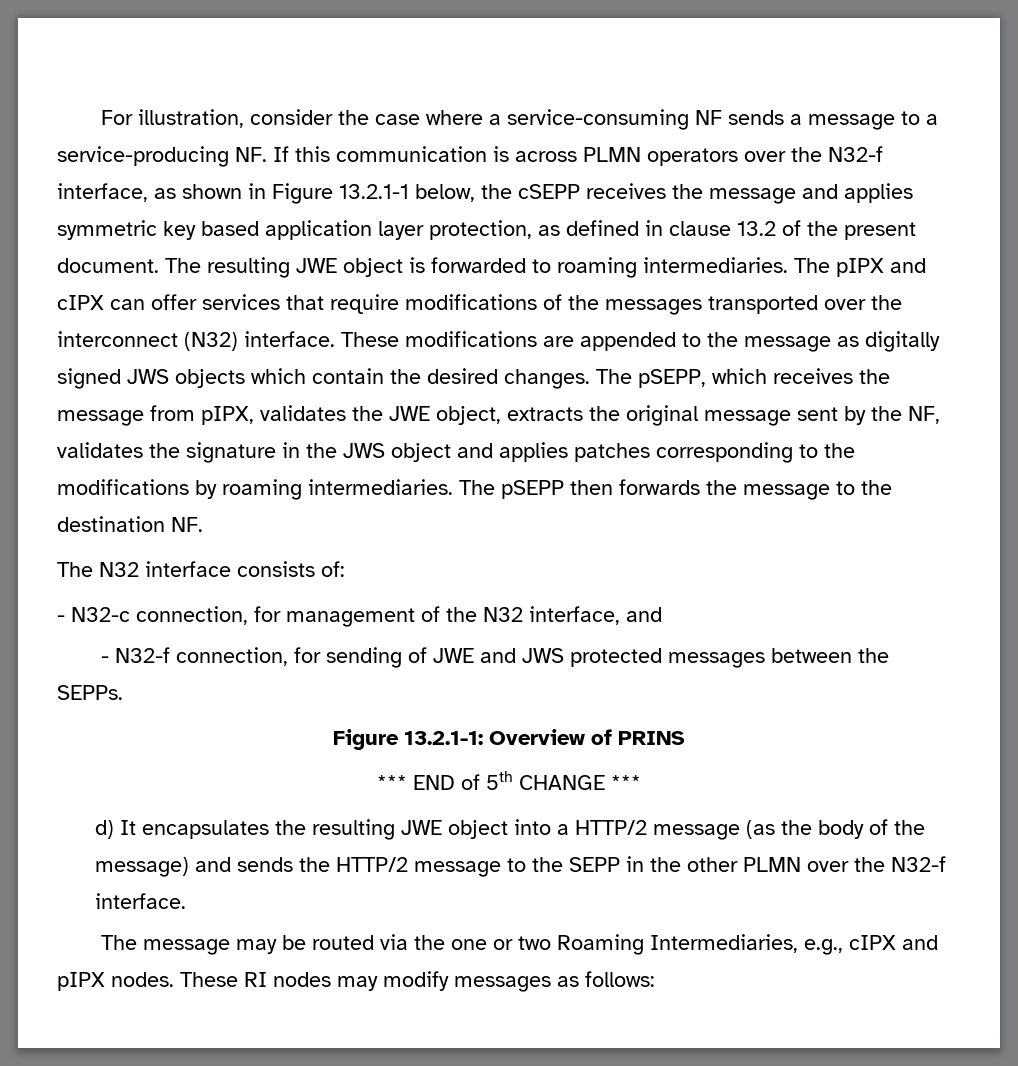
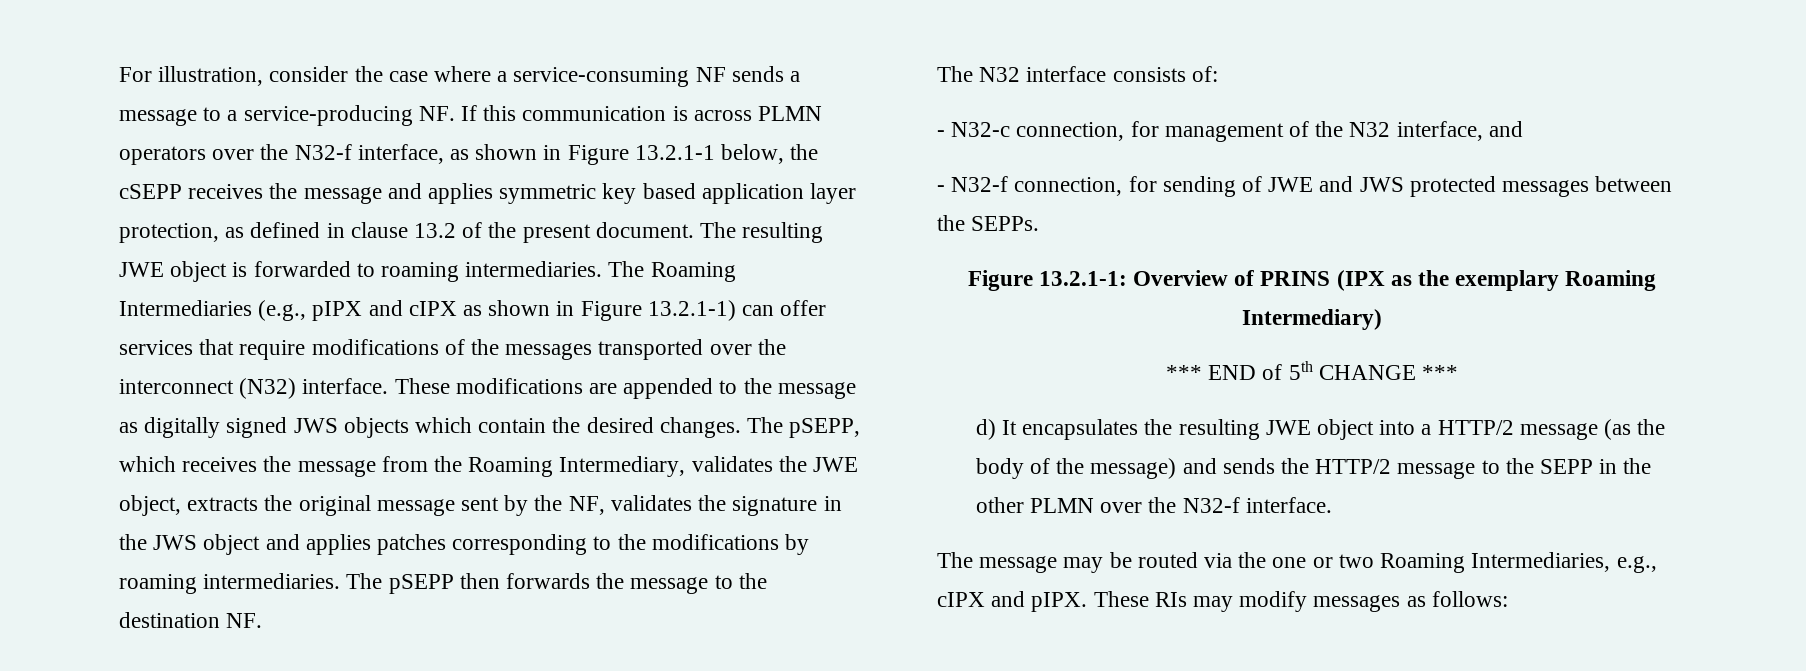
[836,258,926,277] [57,295,104,310] pIPX and cIPX -> [650,262,736,282] [119,300,736,321] Roaming Intermediaries (e.g., pIPX and cIPX as shown in Figure 13.2.1-1)
[201,406,254,425] pIPX, -> [434,456,686,477] the Roaming Intermediary,
(685, 738) none -> [1336,270,1657,291] [1242,309,1382,330] (IPX as the exemplary Roaming Intermediary)
[57,972,331,991] pIPX nodes. These RI nodes -> [1031,591,1187,612] pIPX. These RIs

